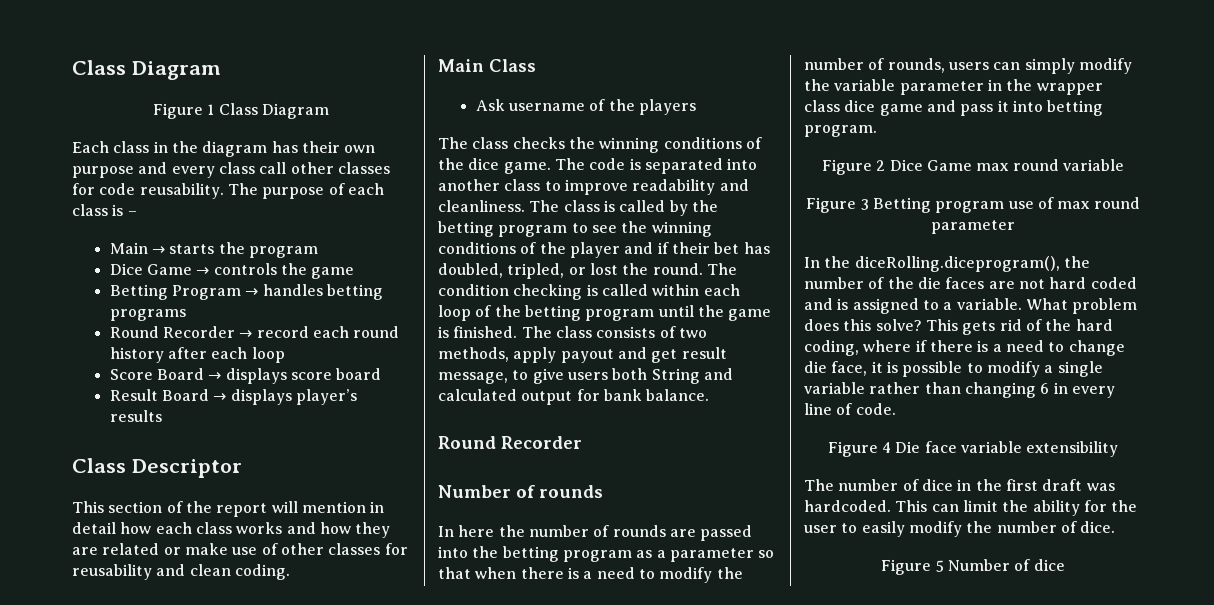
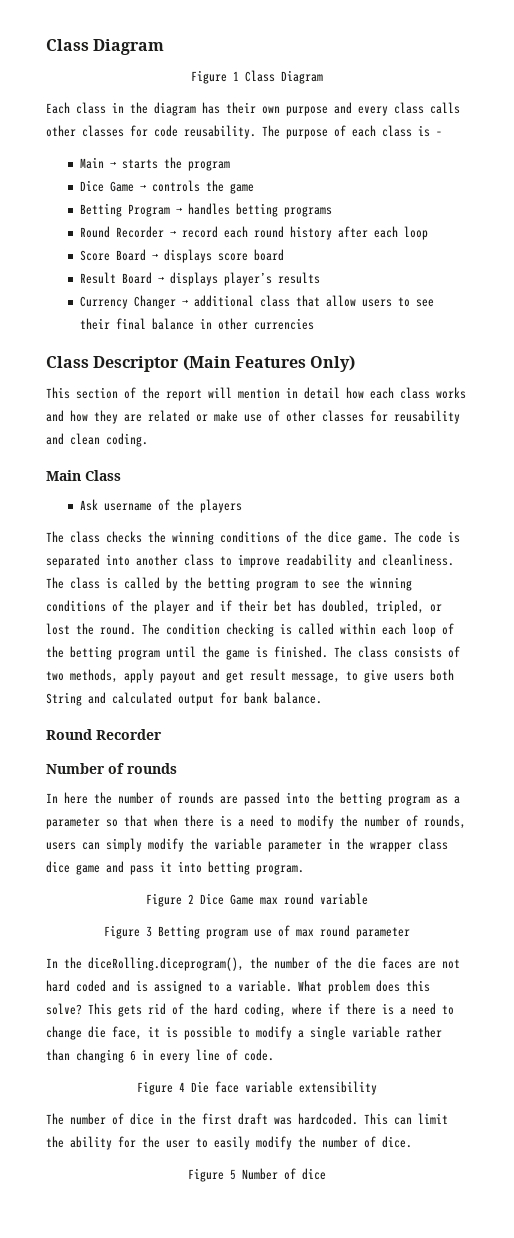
[259,162,287,174] call -> [430,102,460,114] calls
(162, 416) none -> [79,295,434,309] [79,318,314,330] // Currency Changer → additional class that allow users to see their final balance in other currencies
(242, 468) none -> [182,355,356,372] (Main Features Only)

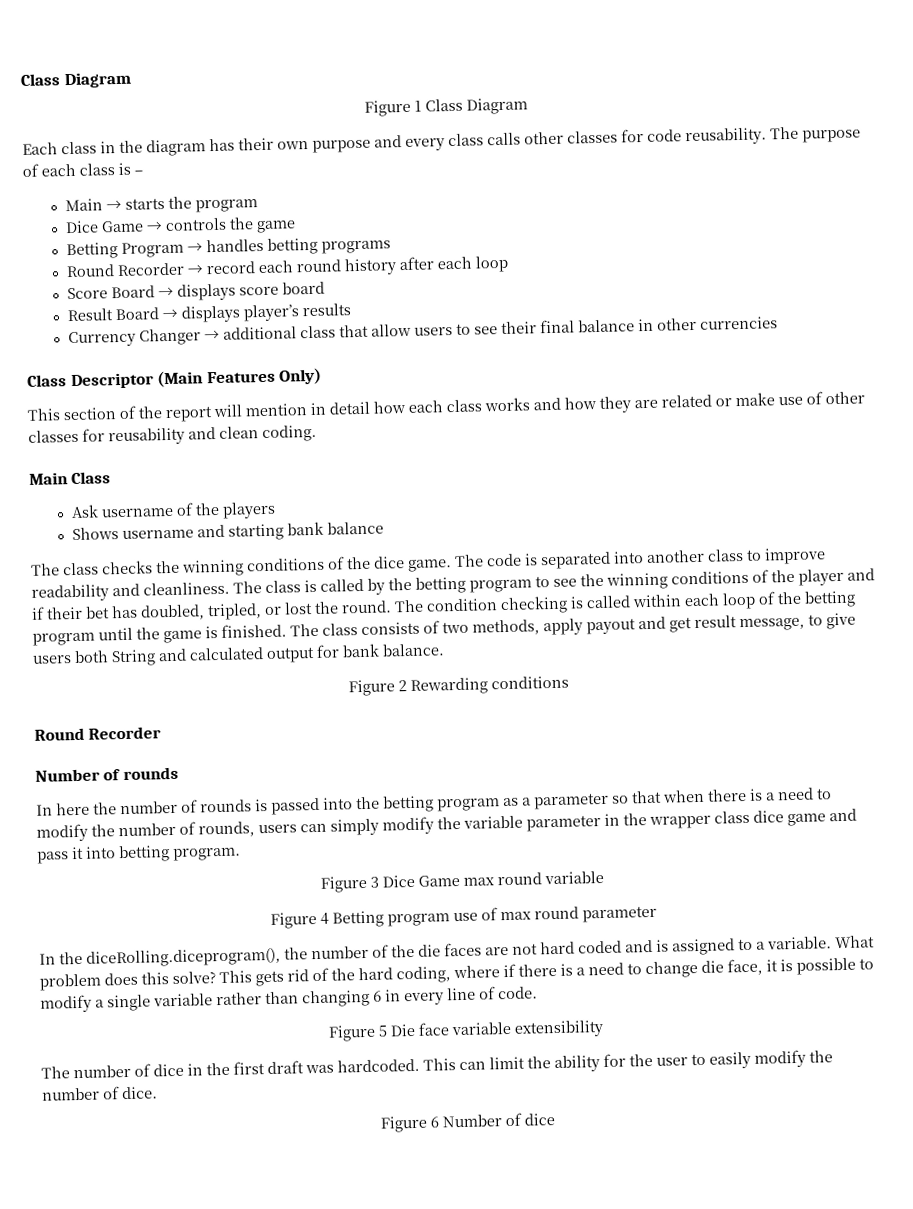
(242, 506) none -> [71,521,384,541] // Shows username and starting bank balance
(322, 698) none -> [347,675,569,697] // Figure 2 Rewarding conditions
[220,796,238,804] are -> [255,799,268,812] is
[188,894,194,904] 2 -> [370,876,379,888] 3
[146,926,152,937] 3 -> [319,912,329,925] 4
[179,1082,185,1092] 4 -> [377,1025,388,1037] 5
[230,1169,236,1180] 5 -> [429,1116,439,1128] 6

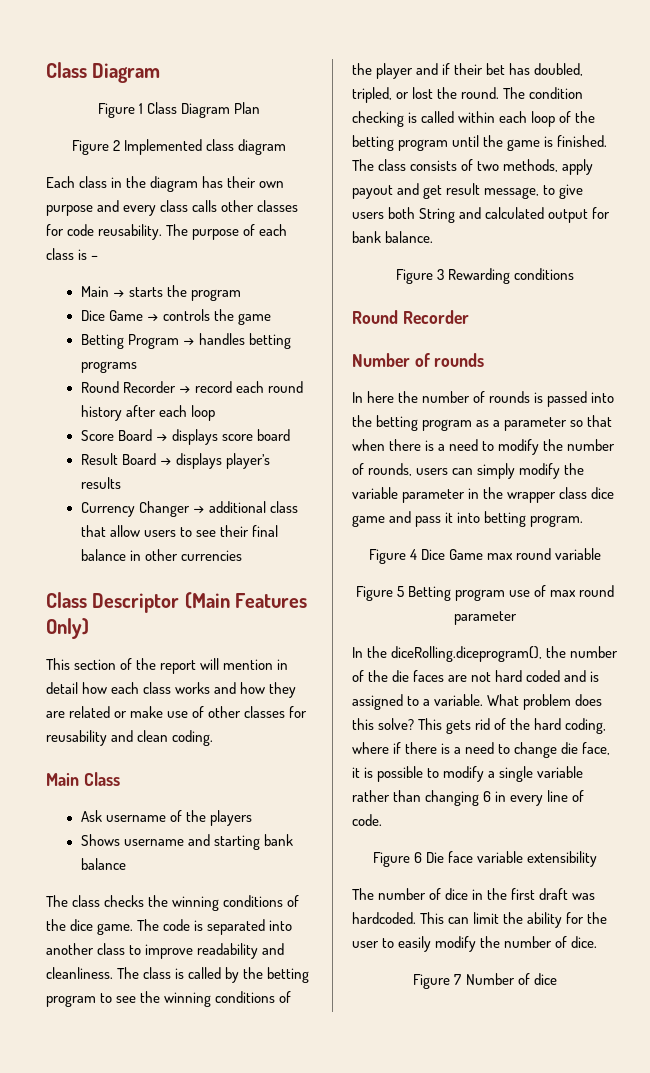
(528, 106) none -> [234,102,261,114] [71,139,287,155] Plan // Figure 2 Implemented class diagram
[397,680,407,692] 2 -> [436,269,444,280] 3
[370,876,379,888] 3 -> [409,549,417,560] 4
[319,912,329,925] 4 -> [396,586,404,597] 5
[377,1025,388,1037] 5 -> [413,852,422,863] 6
[429,1116,439,1128] 6 -> [454,974,462,985] 7

